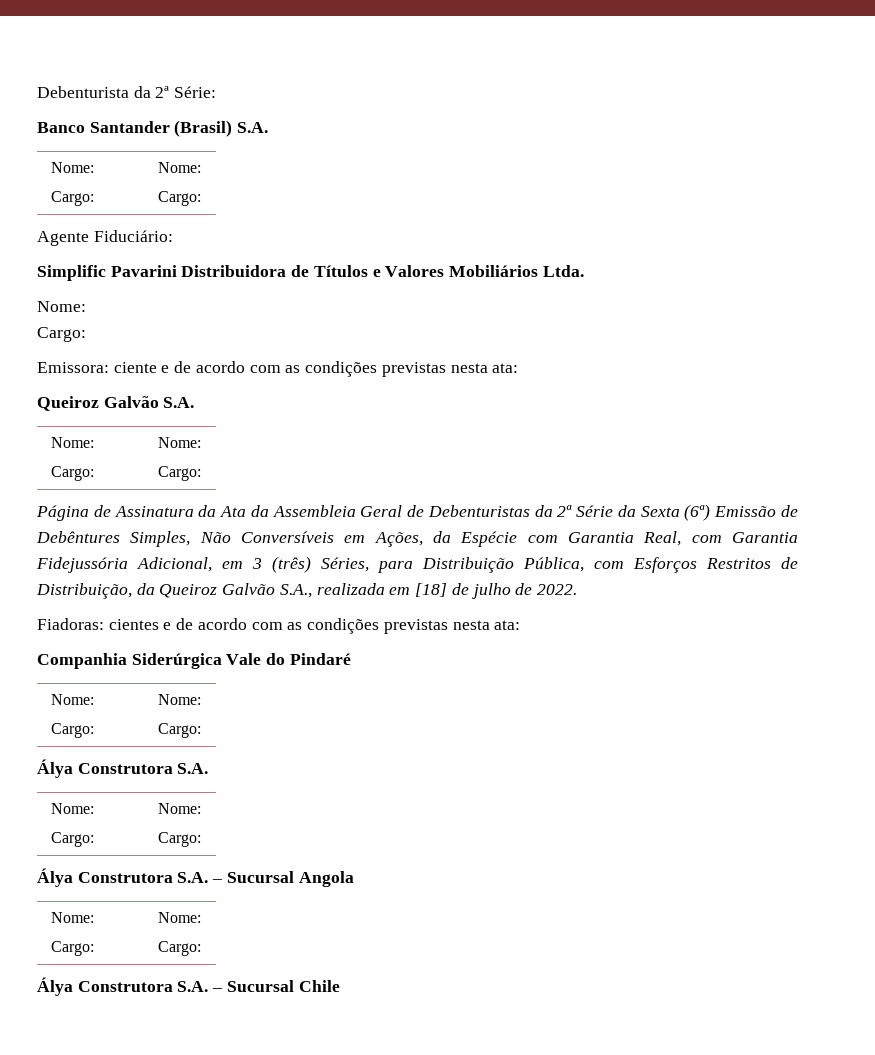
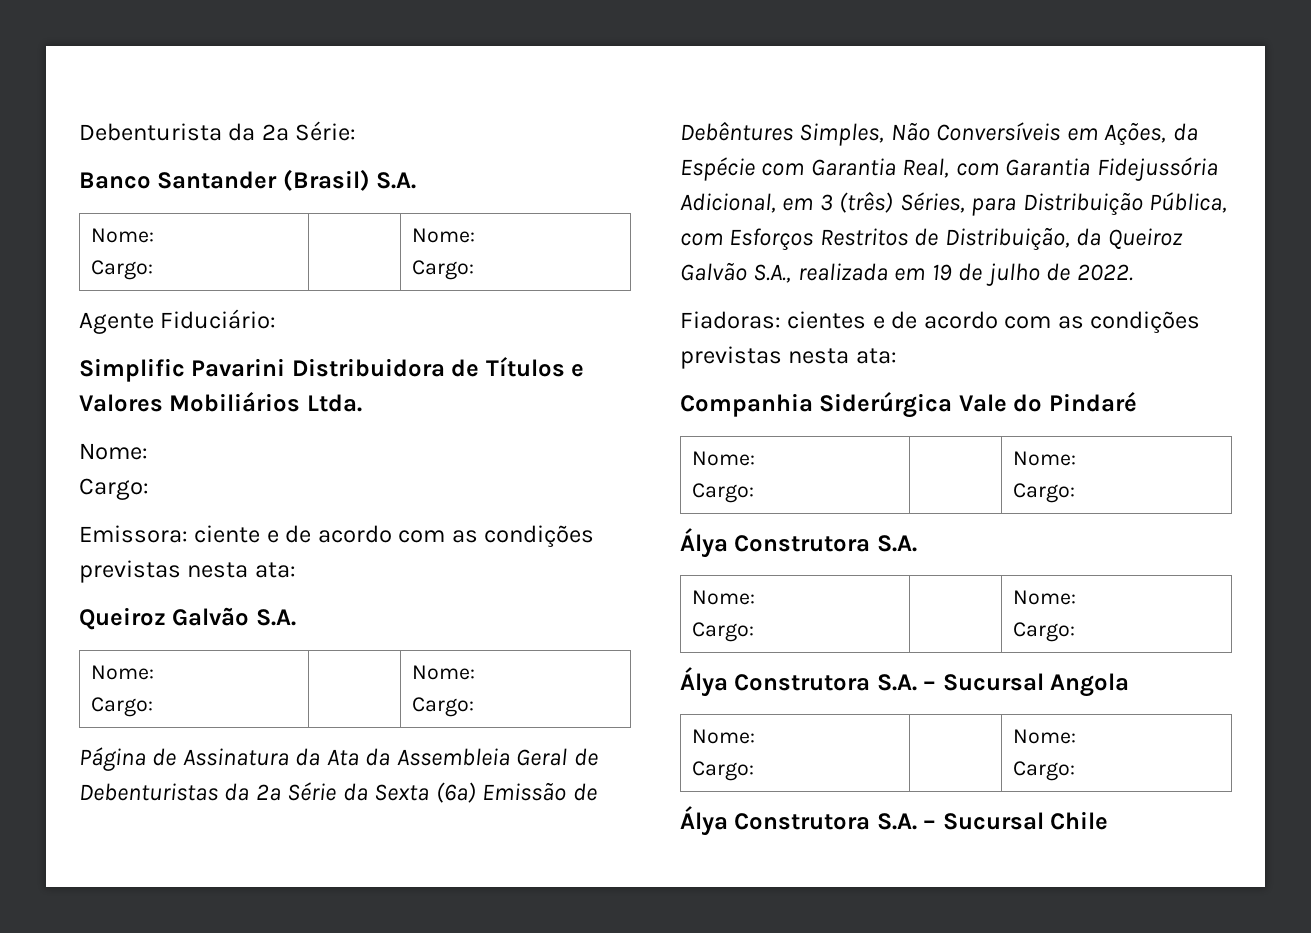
[415,583,448,597] [18] -> [931,264,952,281] 19

